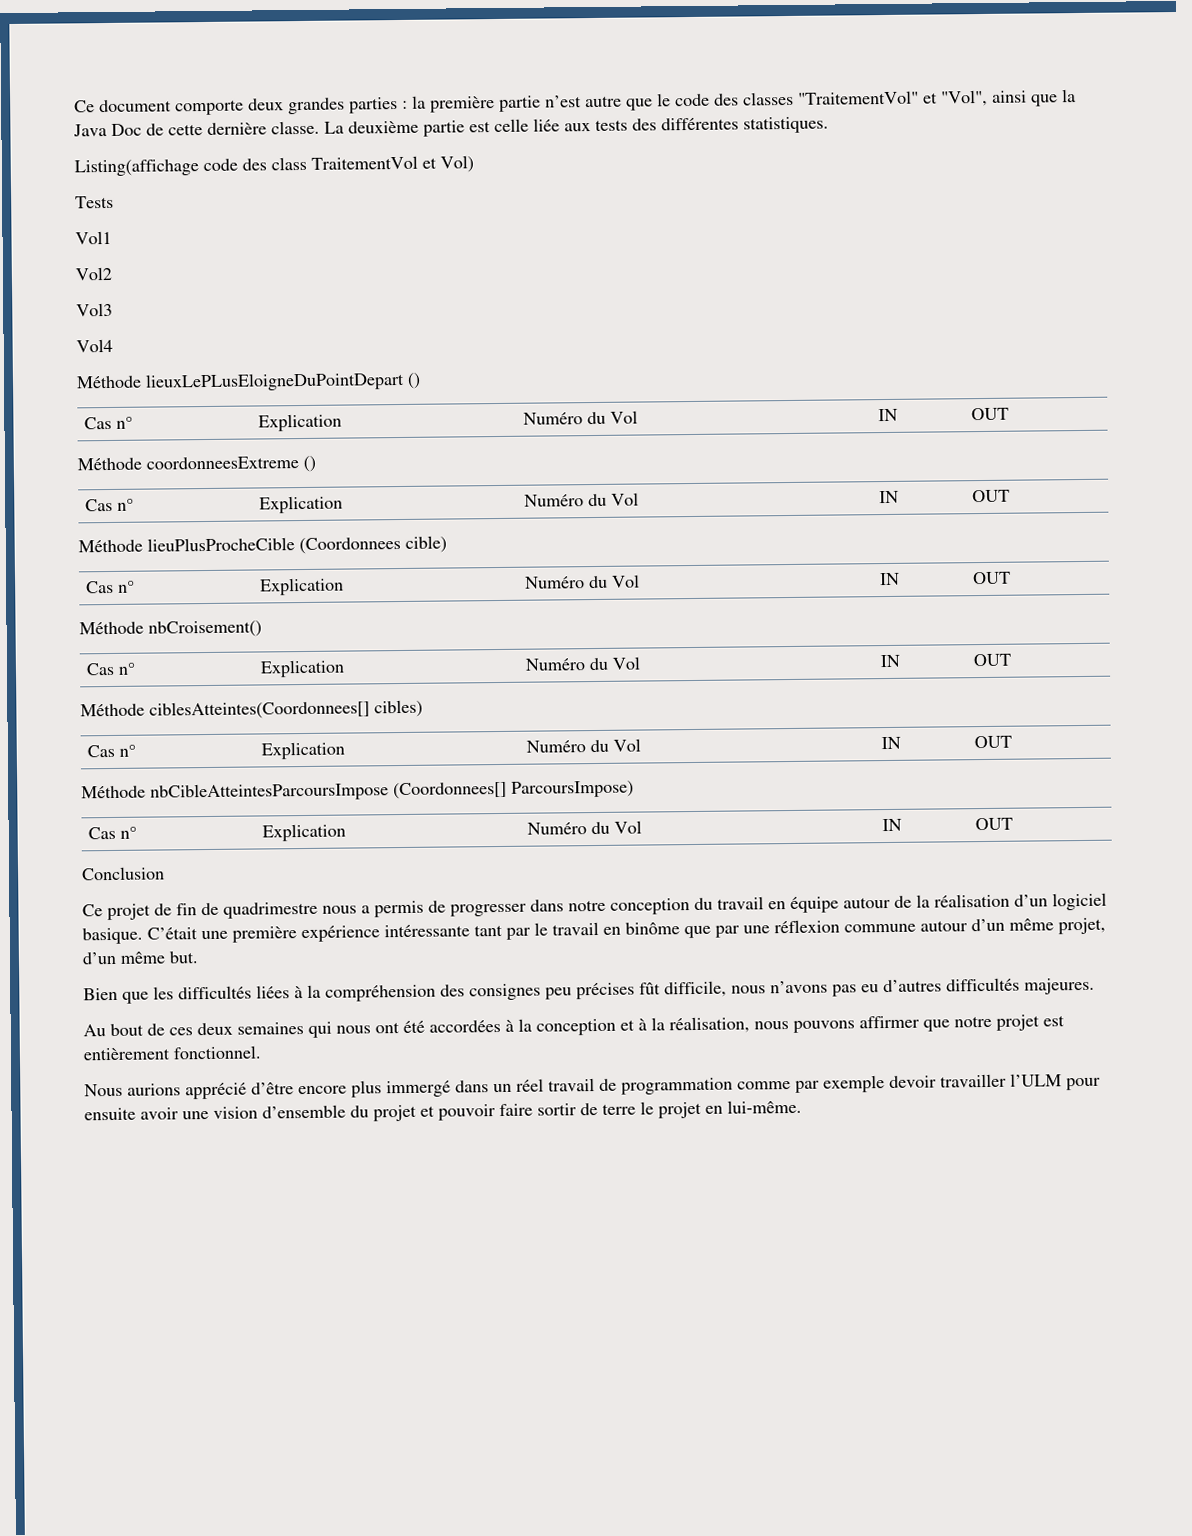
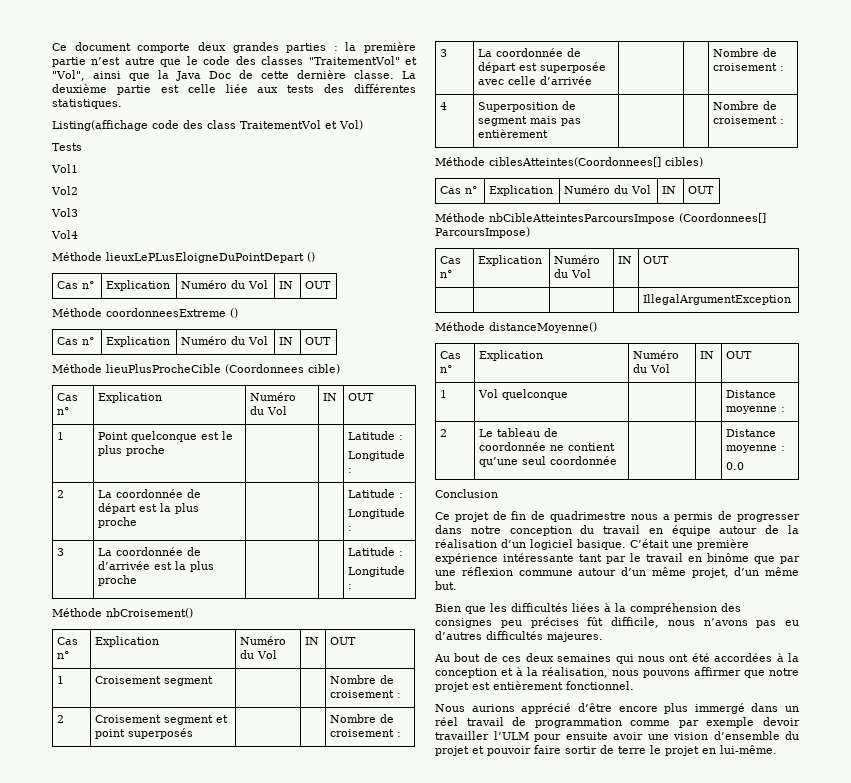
(1012, 578) none -> [57,432,65,440] [98,431,234,442] [98,445,166,456] [348,431,404,440] [348,450,406,461] [348,468,353,473] [57,490,65,498] [98,489,202,498] [98,503,200,514] [98,517,138,528] [348,489,404,498] [348,508,406,519] [348,526,353,531] [57,548,65,556] [98,547,202,556] [98,561,215,572] [98,575,138,586] [348,547,404,556] [348,566,406,577] [348,584,353,589] // 1 | Point quelconque est le plus proche | | | Latitude : // Longitude : // 2 | La coordonnée de départ est la plus proche | | | Latitude : // Longitude : // 3 | La coordonnée de d’arrivée est la plus proche | | | Latitude : // Longitude :
(1012, 660) none -> [57,676,65,684] [95,676,214,686] [330,675,395,684] [330,690,402,698] [57,715,65,723] [95,715,229,725] [95,728,194,739] [330,714,395,723] [330,729,402,737] [440,49,448,57] [478,48,582,57] [478,62,607,73] [478,76,593,85] [713,48,778,57] [713,63,785,71] [440,102,448,110] [478,101,577,112] [478,116,582,126] [478,129,549,138] [713,101,778,110] [713,116,785,124] // 1 | Croisement segment | | | Nombre de croisement : // 2 | Croisement segment et point superposés | | | Nombre de croisement : // 3 | La coordonnée de départ est superposée avec celle d’arrivée | | | Nombre de croisement : // 4 | Superposition de segment mais pas entièrement | | | Nombre de croisement :
(1014, 824) none -> [643,294,792,305] [435,322,597,333] [440,351,462,359] [440,365,454,373] [479,350,544,361] [633,350,680,359] [633,364,671,373] [700,351,715,359] [726,351,753,359] [440,390,448,398] [478,389,569,400] [726,390,777,398] [726,406,786,414] [440,429,448,437] [479,428,559,437] [479,442,616,451] [479,456,618,467] [726,429,777,437] [726,445,786,453] [726,462,745,470] // | | | | IllegalArgumentException // Méthode distanceMoyenne() // Cas n° | Explication | Numéro du Vol | IN | OUT // 1 | Vol quelconque | | | Distance moyenne : // 2 | Le tableau de coordonnée ne contient qu’une seul coordonnée | | | Distance moyenne : // 0.0

